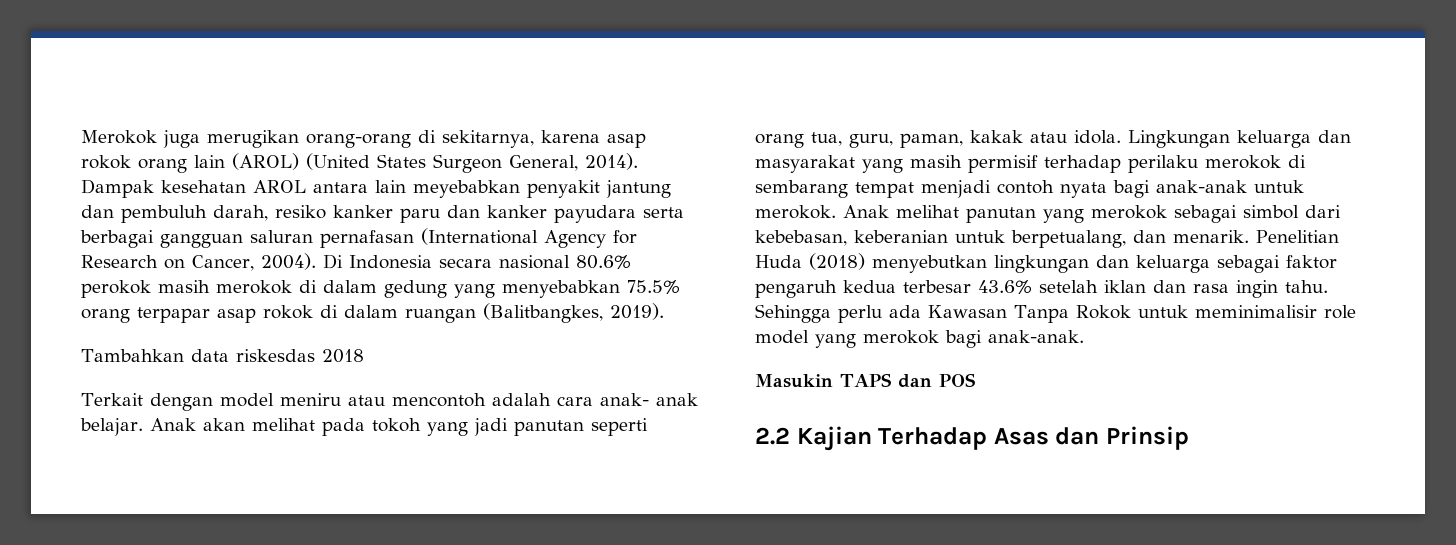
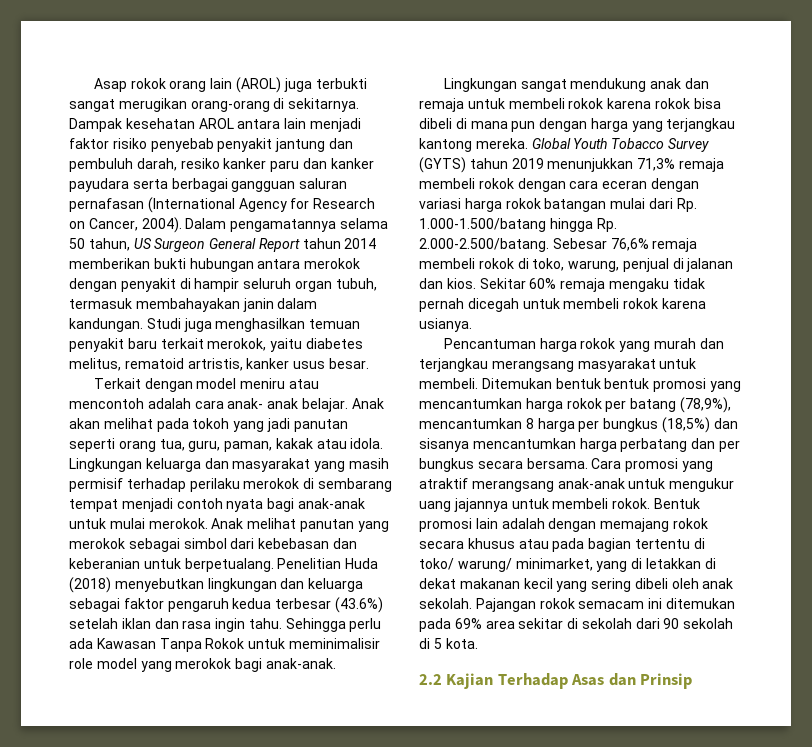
[81,130,646,148] [81,153,638,173] Merokok juga merugikan orang-orang di sekitarnya, karena asap rokok orang lain (AROL) (United States Surgeon General, 2014). -> [93,77,367,93] [69,98,360,112] Asap rokok orang lain (AROL) juga terbukti sangat merugikan orang-orang di sekitarnya.
[413,180,520,198] meyebabkan -> [309,118,361,132] [69,138,214,152] menjadi faktor risiko penyebab
[322,254,631,269] [81,280,680,298] [81,303,664,323] [81,349,364,363] Di Indonesia secara nasional 80.6% perokok masih merokok di dalam gedung yang menyebabkan 75.5% orang terpapar asap rokok di dalam ruangan (Balitbangkes, 2019). // Tambahkan data riskesdas 2018 -> [185,218,388,232] [69,238,377,252] [69,258,361,272] [69,278,377,292] [69,298,318,312] [69,318,361,332] [69,338,363,352] [69,358,369,371] Dalam pengamatannya selama 50 tahun, US Surgeon General Report tahun 2014 memberikan bukti hubungan antara merokok dengan penyakit di hampir seluruh organ tubuh, termasuk membahayakan janin dalam kandungan. Studi juga menghasilkan temuan penyakit baru terkait merokok, yaitu diabetes melitus, rematoid artristis, kanker usus besar.
(1304, 186) none -> [109,518,145,529] mulai
[755,230,1249,248] kebebasan, keberanian untuk berpetualang, dan menarik. -> [258,538,357,549] [69,558,274,572] kebebasan dan keberanian untuk berpetualang.
[978,280,1032,294] 43.6% -> [334,597,383,613] (43.6%)
[755,373,976,388] Masukin TAPS dan POS -> [443,78,709,92] [419,98,721,112] [419,118,736,132] [419,138,709,152] [419,157,724,173] [419,178,699,192] [419,198,697,212] [419,218,617,232] [419,238,698,252] [419,258,734,272] [419,278,705,292] [419,298,706,312] [419,318,472,332] [443,338,724,352] [419,358,697,372] [419,378,741,392] [419,397,731,413] [419,417,738,433] [419,438,740,452] [419,458,713,472] [419,478,735,492] [419,498,700,512] [419,518,708,532] [419,538,705,552] [419,558,716,572] [419,578,734,592] [419,598,735,612] [419,618,734,632] [419,638,478,649] Lingkungan sangat mendukung anak dan remaja untuk membeli rokok karena rokok bisa dibeli di mana pun dengan harga yang terjangkau kantong mereka. Global Youth Tobacco Survey (GYTS) tahun 2019 menunjukkan 71,3% remaja membeli rokok dengan cara eceran dengan variasi harga rokok batangan mulai dari Rp. 1.000-1.500/batang hingga Rp. 2.000-2.500/batang. Sebesar 76,6% remaja membeli rokok di toko, warung, penjual di jalanan dan kios. Sekitar 60% remaja mengaku tidak pernah dicegah untuk membeli rokok karena usianya. // Pencantuman harga rokok yang murah dan terjangkau merangsang masyarakat untuk membeli. Ditemukan bentuk bentuk promosi yang mencantumkan harga rokok per batang (78,9%), mencantumkan 8 harga per bungkus (18,5%) dan sisanya mencantumkan harga perbatang dan per bungkus secara bersama. Cara promosi yang atraktif merangsang anak-anak untuk mengukur uang jajannya untuk membeli rokok. Bentuk promosi lain adalah dengan memajang rokok secara khusus atau pada bagian tertentu di toko/ warung/ minimarket, yang di letakkan di dekat makanan kecil yang sering dibeli oleh anak sekolah. Pajangan rokok semacam ini ditemukan pada 69% area sekitar di sekolah dari 90 sekolah di 5 kota.

